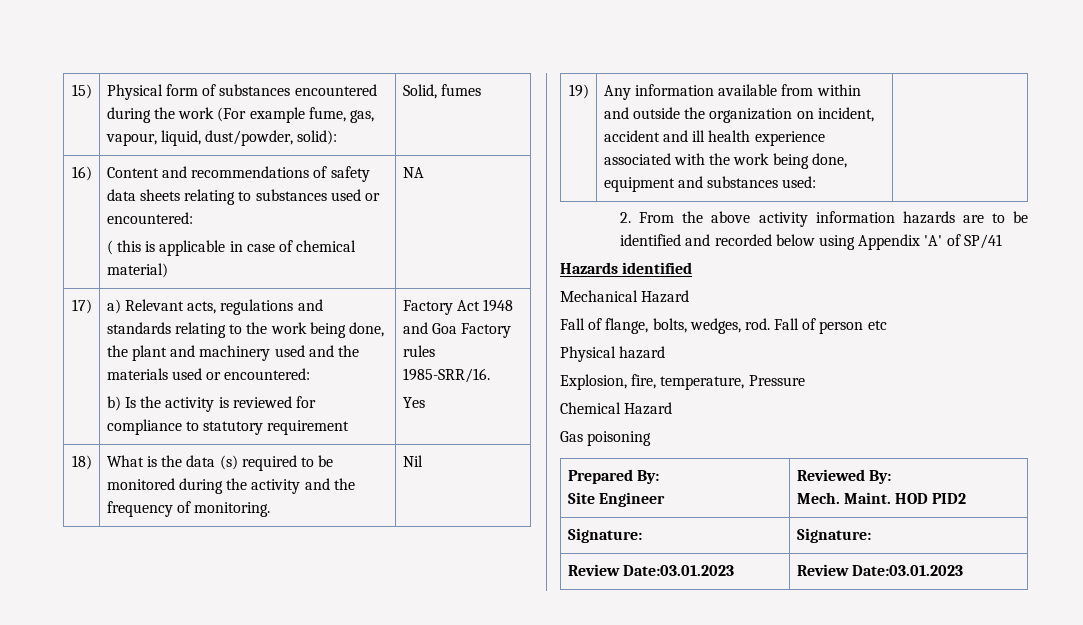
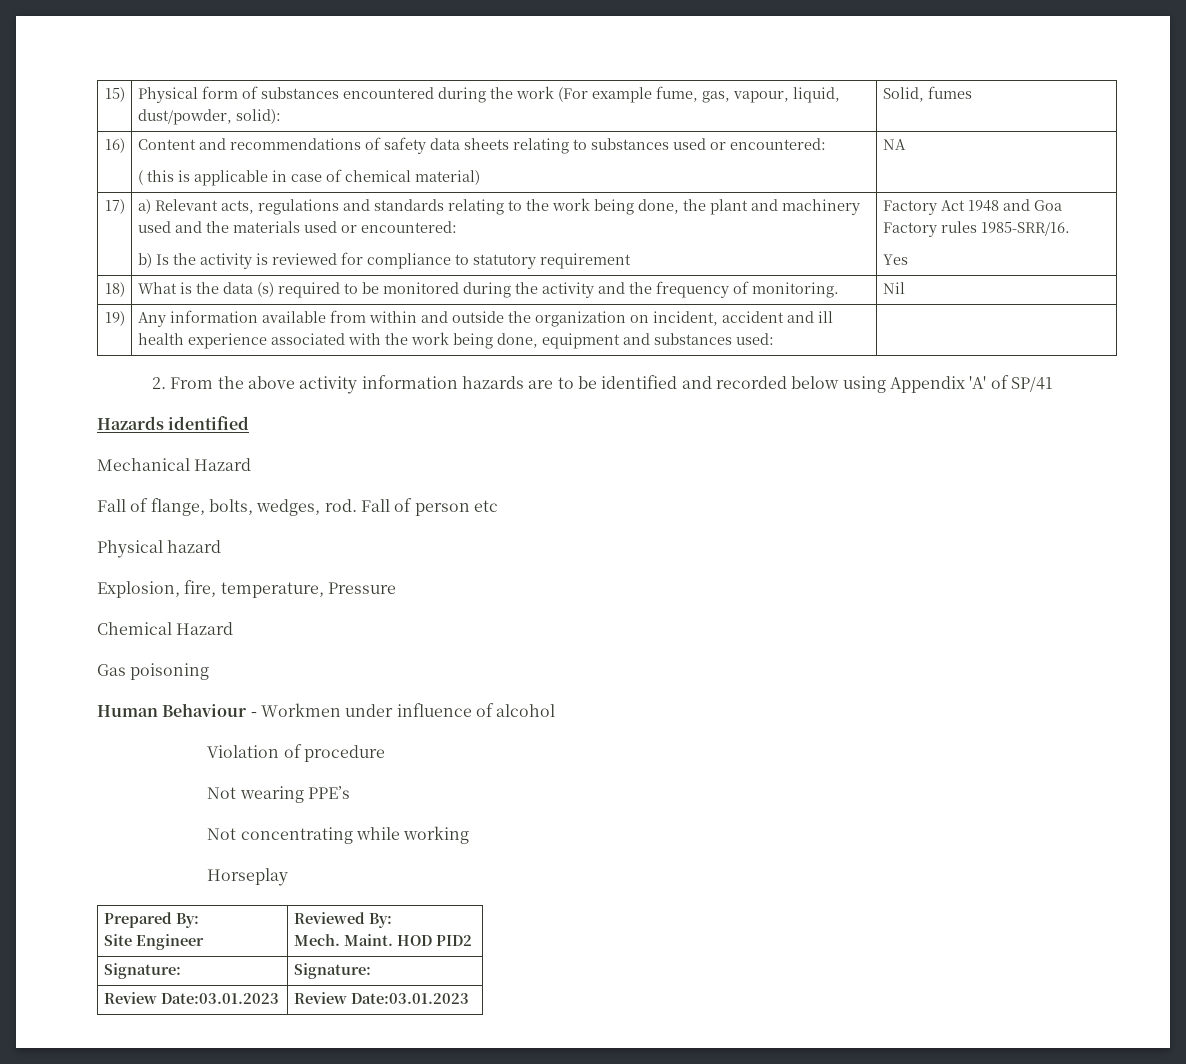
(652, 438) none -> [97,703,556,717] [207,744,385,762] [207,786,350,803] [207,826,470,844] [207,868,289,886] // Human Behaviour - Workmen under influence of alcohol // Violation of procedure // Not wearing PPE’s // Not concentrating while working // Horseplay

